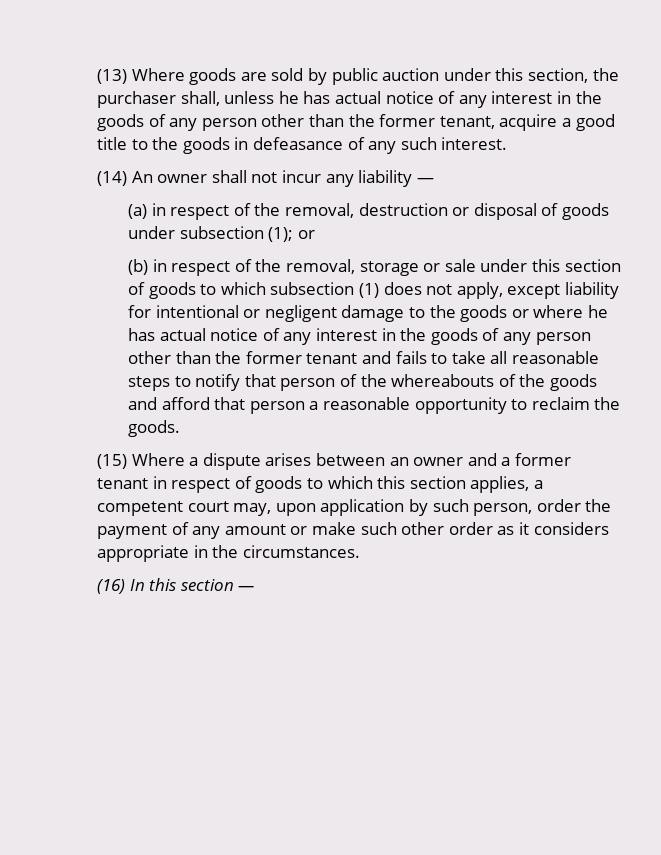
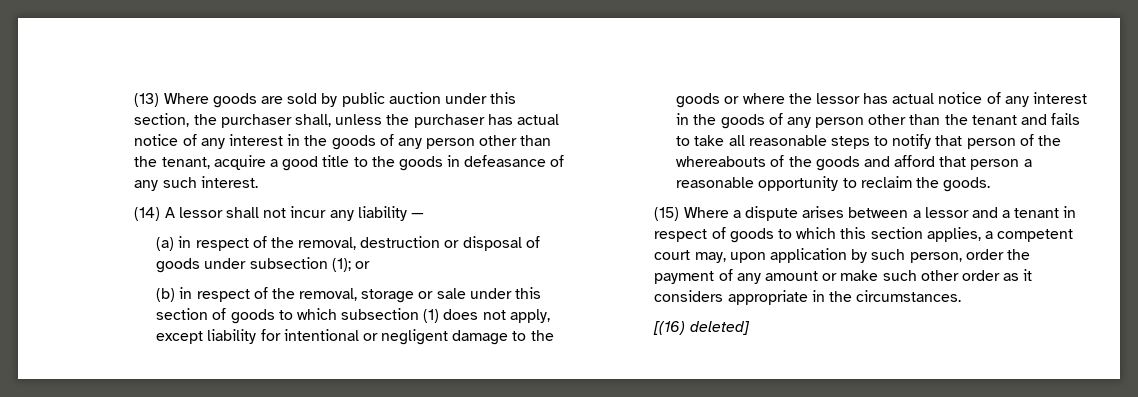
[278,91,299,104] he -> [386,114,485,128] the purchaser
[379,114,436,127] former -> (158, 161) none
[131,171,208,183] An owner -> [164,207,223,218] A lessor
[587,305,608,318] he -> [788,93,860,104] the lessor
[245,351,302,364] former -> (968, 119) none
[389,457,464,466] an owner -> [912,207,969,218] a lessor
[514,453,571,466] former -> (1011, 214) none
[97,578,255,594] (16) In this section — -> [653,321,750,335] [(16) deleted]

